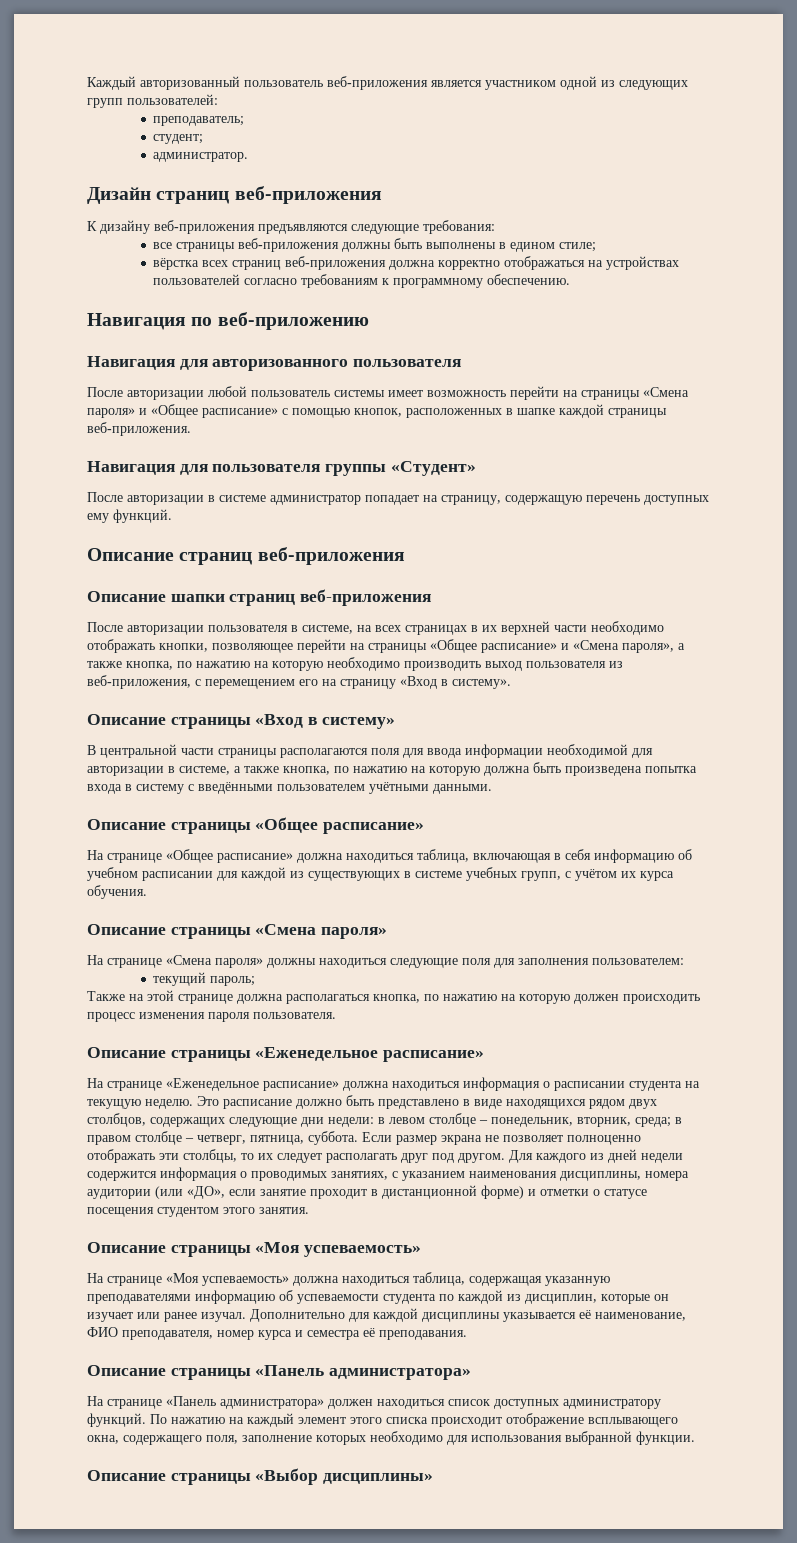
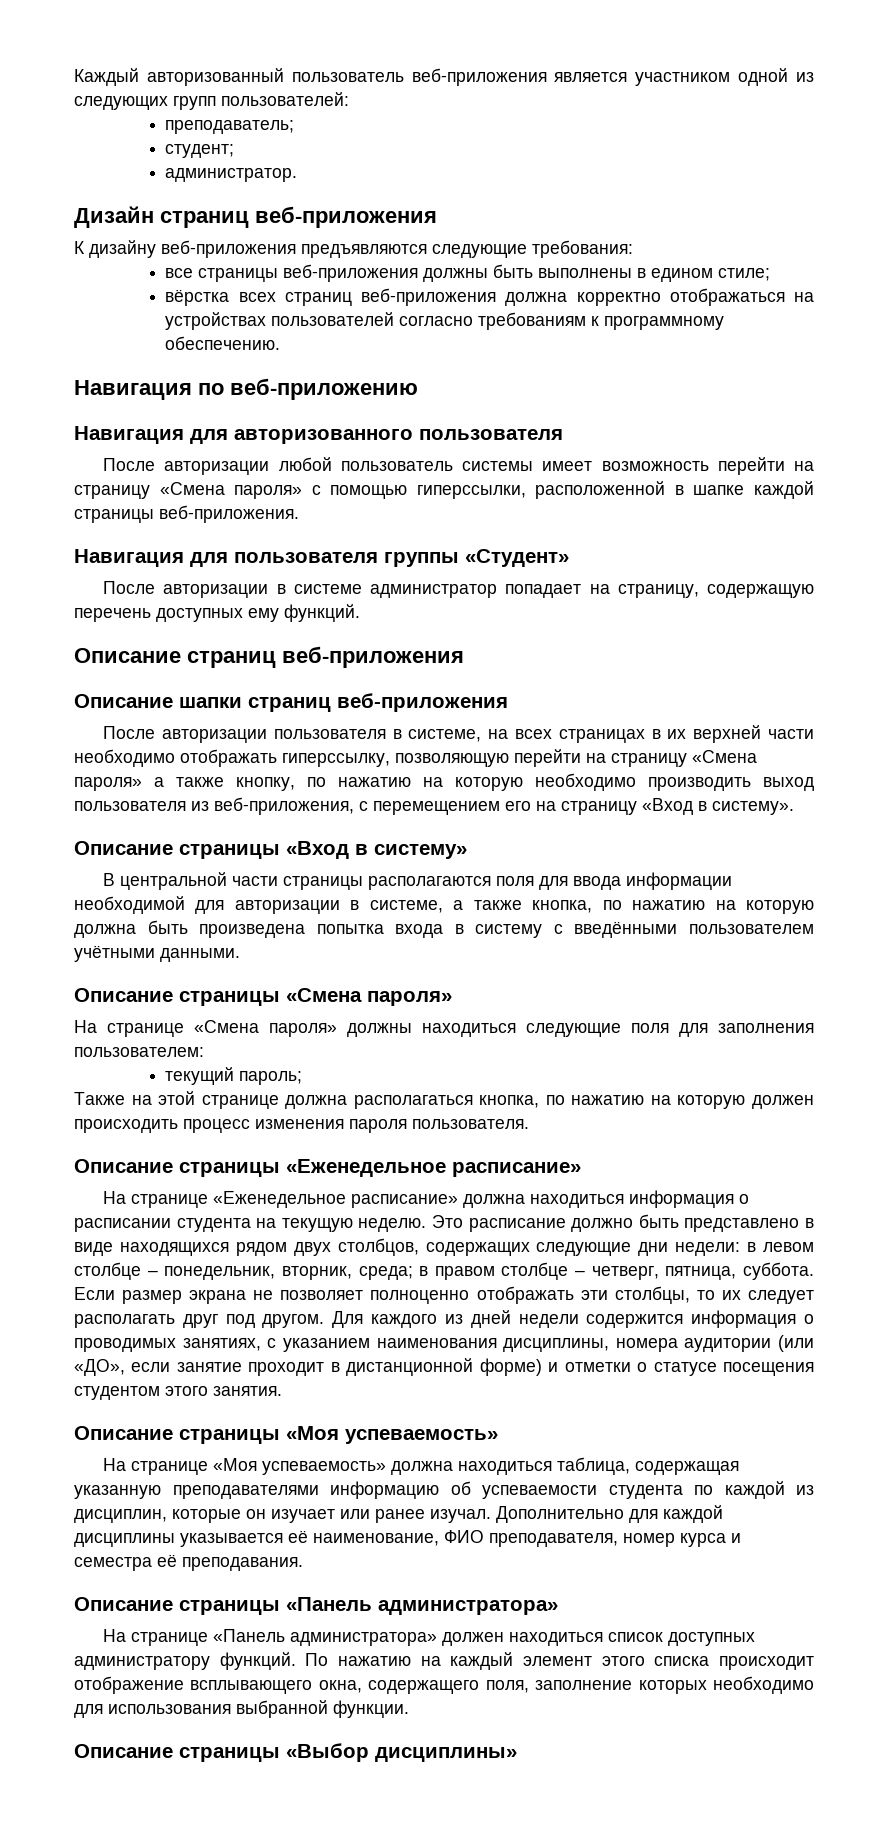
[581,387,689,400] [87,404,502,418] страницы «Смена пароля» и «Общее расписание» с помощью кнопок, расположенных -> [74,481,666,499] страницу «Смена пароля» с помощью гиперссылки, расположенной
[159,639,685,653] [87,661,173,670] кнопки, позволяющее перейти на страницы «Общее расписание» и «Смена пароля», а также кнопка, -> [282,749,757,767] [74,777,295,791] гиперссылку, позволяющую перейти на страницу «Смена пароля» а также кнопку,
[87,817,425,834] [87,849,692,863] [87,867,674,881] [87,885,147,899] // Описание страницы «Общее расписание» // На странице «Общее расписание» должна находиться таблица, включающая в себя информацию об учебном расписании для каждой из существующих в системе учебных групп, с учётом их курса обучения. -> (240, 955) none

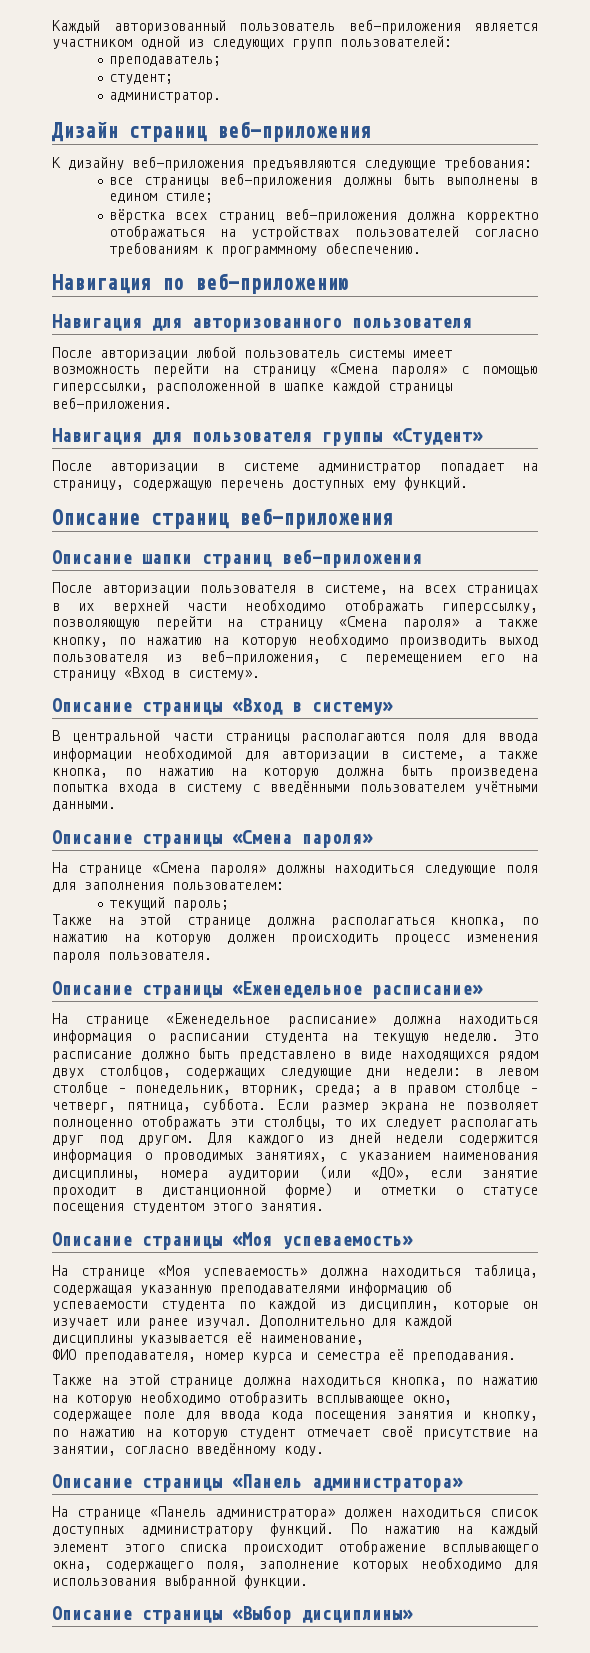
(413, 1273) none -> [371,1085,380,1093] а
(439, 1539) none -> (364, 1340) //
(303, 1564) none -> [52,1374,538,1388] [52,1391,452,1406] [52,1411,538,1422] [52,1426,538,1440] [52,1443,324,1456] // Также на этой странице должна находиться кнопка, по нажатию на которую необходимо отобразить всплывающее окно, содержащее поле для ввода кода посещения занятия и кнопку, по нажатию на которую студент отмечает своё присутствие на занятии, согласно введённому коду.

